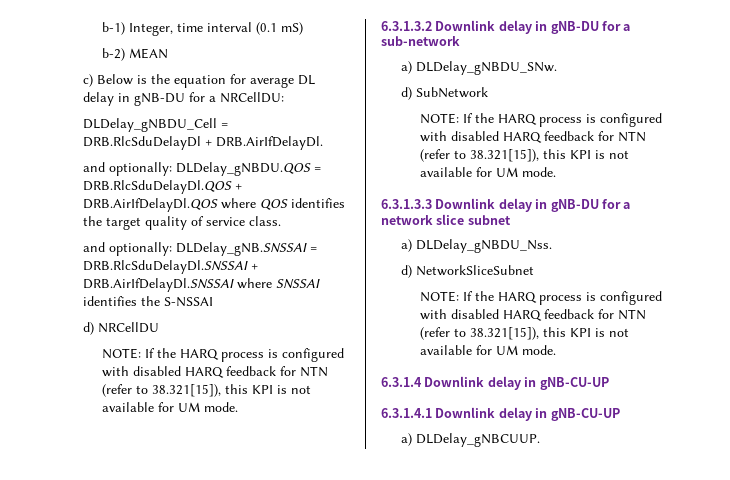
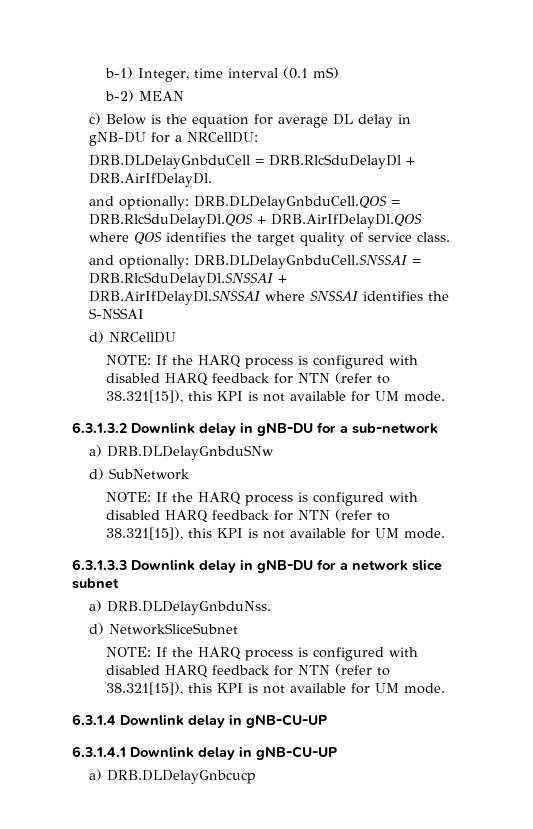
[82,118,217,132] DLDelay_gNBDU_Cell -> [89,155,251,169] DRB.DLDelayGnbduCell
[175,162,311,176] DLDelay_gNBDU.QOS -> [194,196,388,210] DRB.DLDelayGnbduCell.QOS
[175,242,307,256] DLDelay_gNB.SNSSAI -> [194,255,409,269] DRB.DLDelayGnbduCell.SNSSAI
[415,61,557,75] DLDelay_gNBDU_SNw. -> [107,445,275,460] DRB.DLDelayGnbduSNw
[415,239,552,253] DLDelay_gNBDU_Nss. -> [107,601,272,615] DRB.DLDelayGnbduNss.
[415,433,540,447] DLDelay_gNBCUUP. -> [107,770,257,784] DRB.DLDelayGnbcucp

